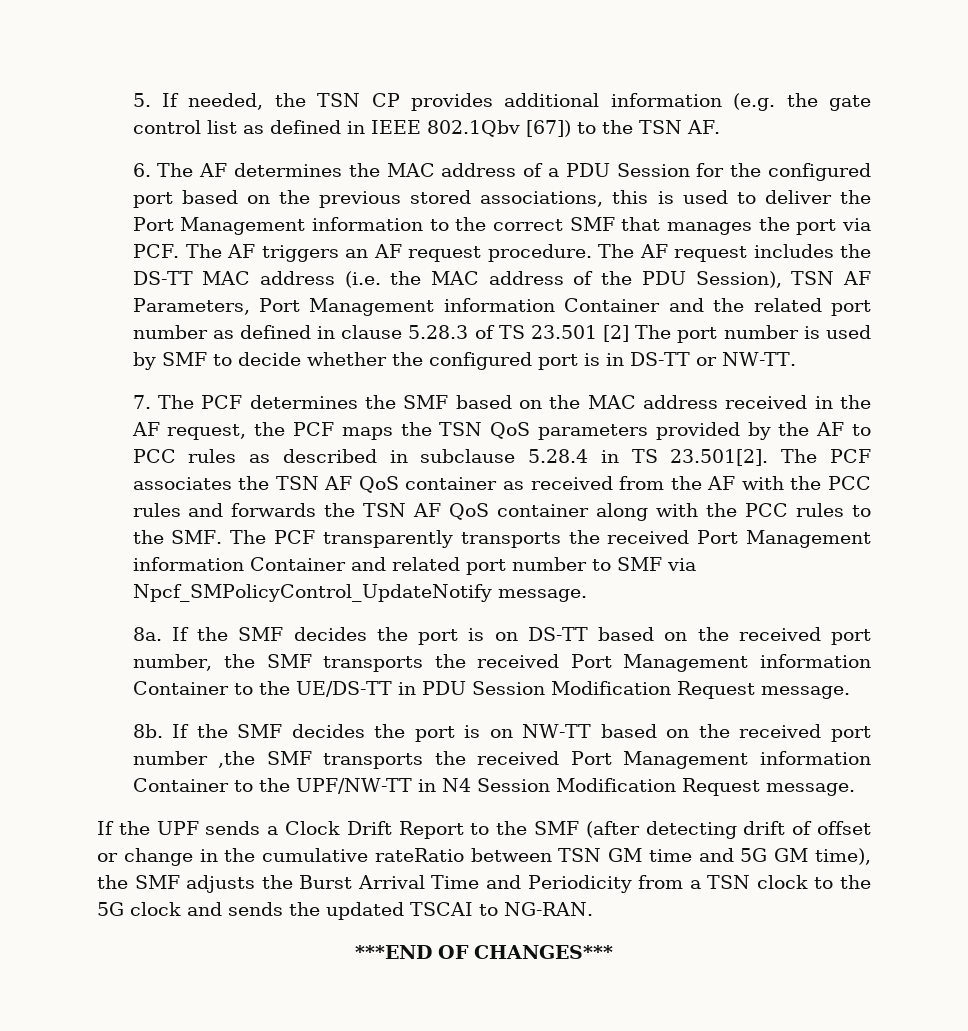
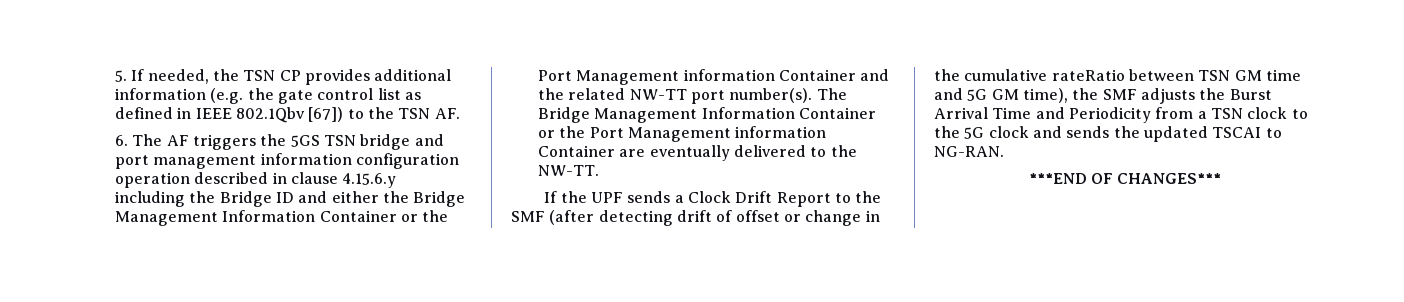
[233,163,871,181] [132,190,871,208] [132,217,871,235] [132,244,871,262] [132,271,871,288] [132,298,872,316] [132,325,871,343] [132,352,797,370] [132,395,871,409] [131,422,871,440] [132,449,872,466] [132,476,871,493] [132,503,871,521] [132,530,871,548] [132,557,696,575] [132,584,587,602] [132,627,872,645] [132,654,871,672] [132,681,850,699] [132,724,871,742] [132,751,871,769] [132,778,856,796] determines the MAC address of a PDU Session for the configured port based on the previous stored associations, this is used to deliver the Port Management information to the correct SMF that manages the port via PCF. The AF triggers an AF request procedure. The AF request includes the DS-TT MAC address (i.e. the MAC address of the PDU Session), TSN AF Parameters, Port Management information Container and the related port number as defined in clause 5.28.3 of TS 23.501 [2] The port number is used by SMF to decide whether the configured port is in DS-TT or NW-TT. // 7. The PCF determines the SMF based on the MAC address received in the AF request, the PCF maps the TSN QoS parameters provided by the AF to PCC rules as described in subclause 5.28.4 in TS 23.501[2]. The PCF associates the TSN AF QoS container as received from the AF with the PCC rules and forwards the TSN AF QoS container along with the PCC rules to the SMF. The PCF transparently transports the received Port Management information Container and related port number to SMF via Npcf_SMPolicyControl_UpdateNotify message. // 8a. If the SMF decides the port is on DS-TT based on the received port number, the SMF transports the received Port Management information Container to the UE/DS-TT in PDU Session Modification Request message. // 8b. If the SMF decides the port is on NW-TT based on the received port number ,the SMF transports the received Port Management information Container to the UPF/NW-TT in N4 Session Modification Request message. -> [192,134,444,150] [114,153,459,169] [114,172,397,188] [114,191,466,207] [114,210,449,226] [537,69,890,85] [537,88,847,104] [537,107,876,123] [537,126,827,142] [537,145,857,161] [537,165,599,176] triggers the 5GS TSN bridge and port management information configuration operation described in clause 4.15.6.y including the Bridge ID and either the Bridge Management Information Container or the Port Management information Container and the related NW-TT port number(s). The Bridge Management Information Container or the Port Management information Container are eventually delivered to the NW-TT.

